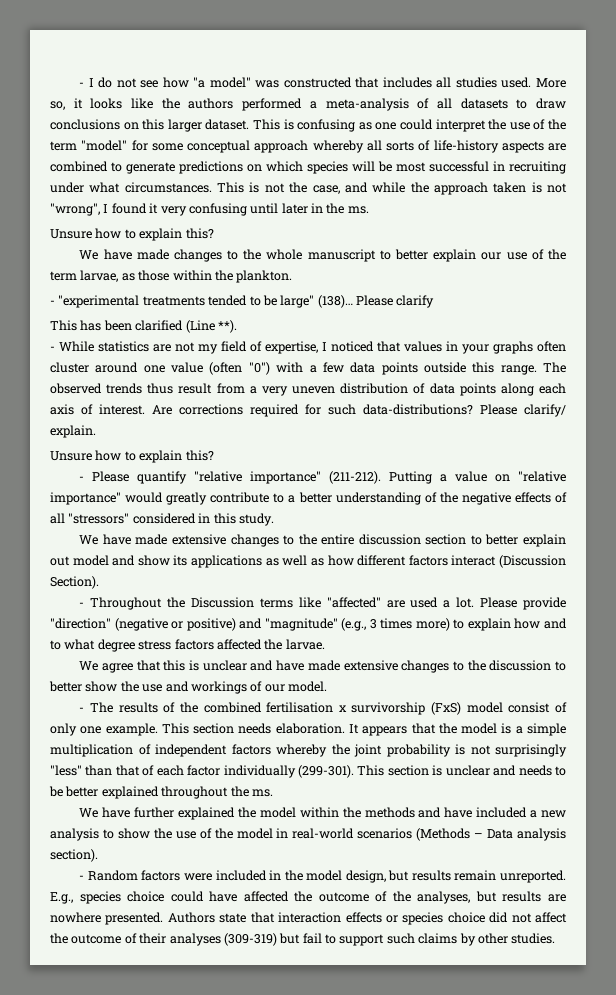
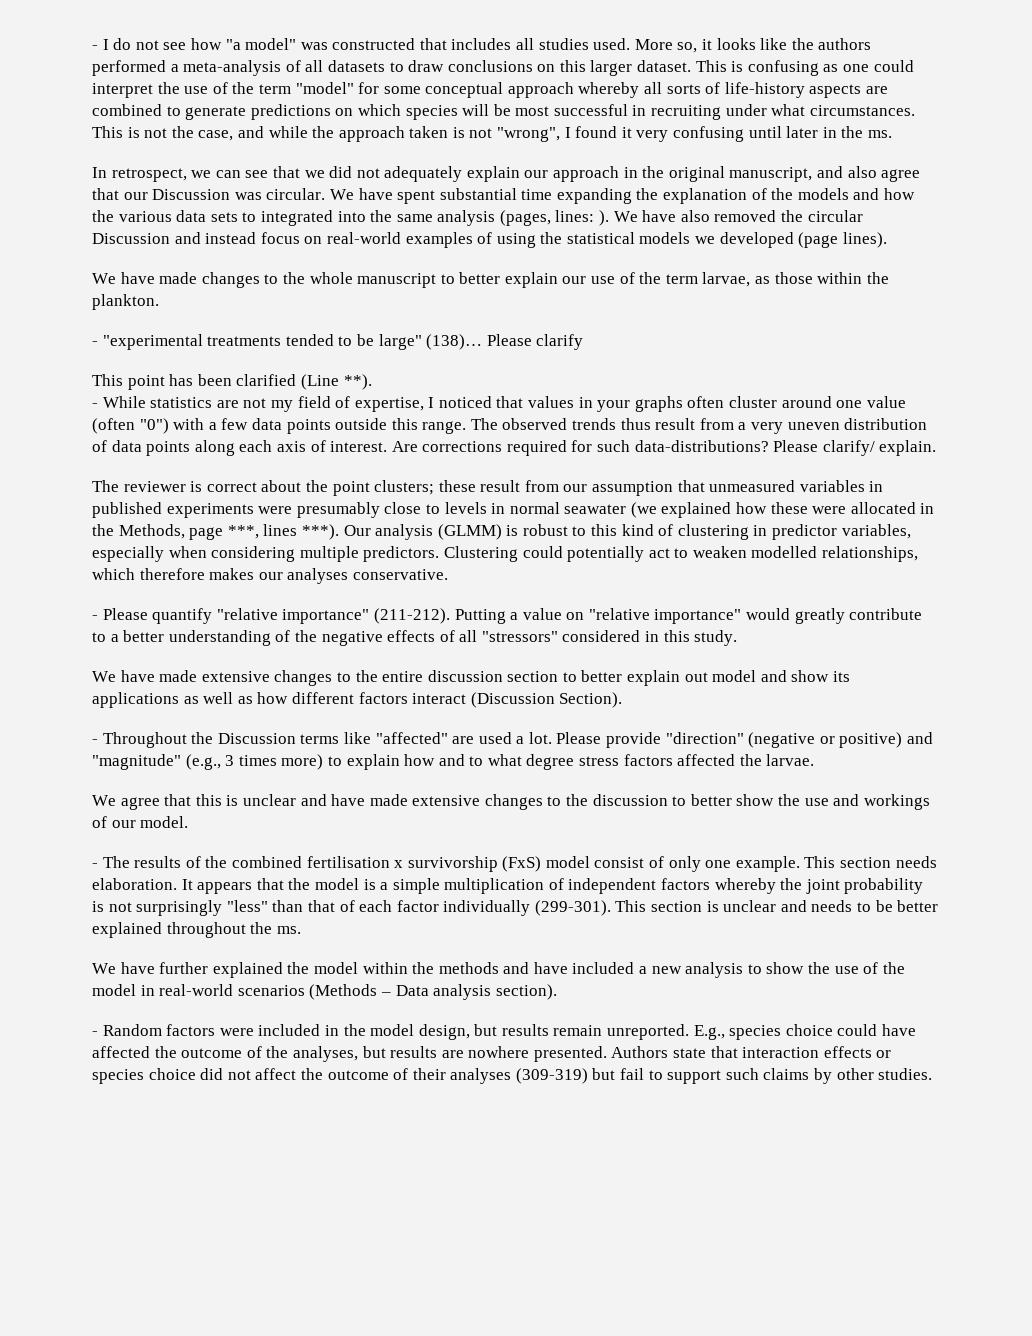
[50,228,214,241] Unsure how to explain this? -> [92,166,921,182] [92,188,916,204] [92,210,863,226] [92,232,887,248] In retrospect, we can see that we did not adequately explain our approach in the original manuscript, and also agree that our Discussion was circular. We have spent substantial time expanding the explanation of the models and how the various data sets to integrated into the same analysis (pages, lines: ). We have also removed the circular Discussion and instead focus on real-world examples of using the statistical models we developed (page lines).
(77, 325) none -> [127,375,165,390] point
[50,450,214,463] Unsure how to explain this? -> [92,480,884,496] [92,502,935,518] [92,524,911,540] [92,546,919,562] [92,568,448,584] The reviewer is correct about the point clusters; these result from our assumption that unmeasured variables in published experiments were presumably close to levels in normal seawater (we explained how these were allocated in the Methods, page ***, lines ***). Our analysis (GLMM) is robust to this kind of clustering in predictor variables, especially when considering multiple predictors. Clustering could potentially act to weaken modelled relationships, which therefore makes our analyses conservative.

